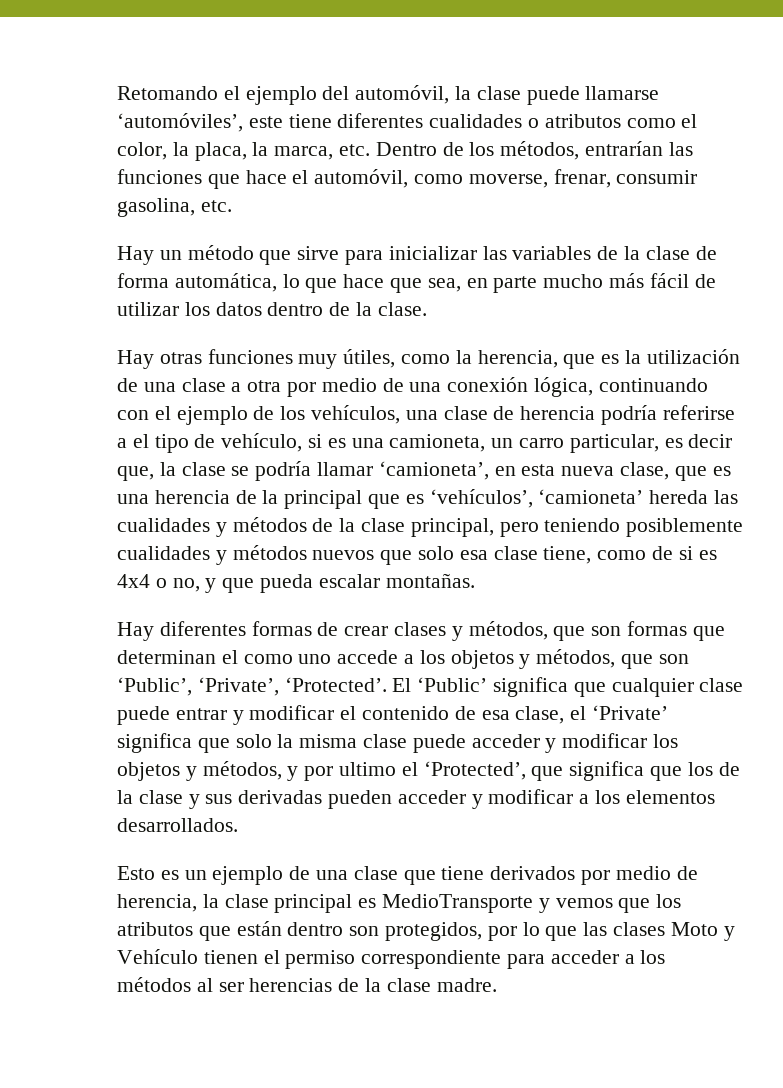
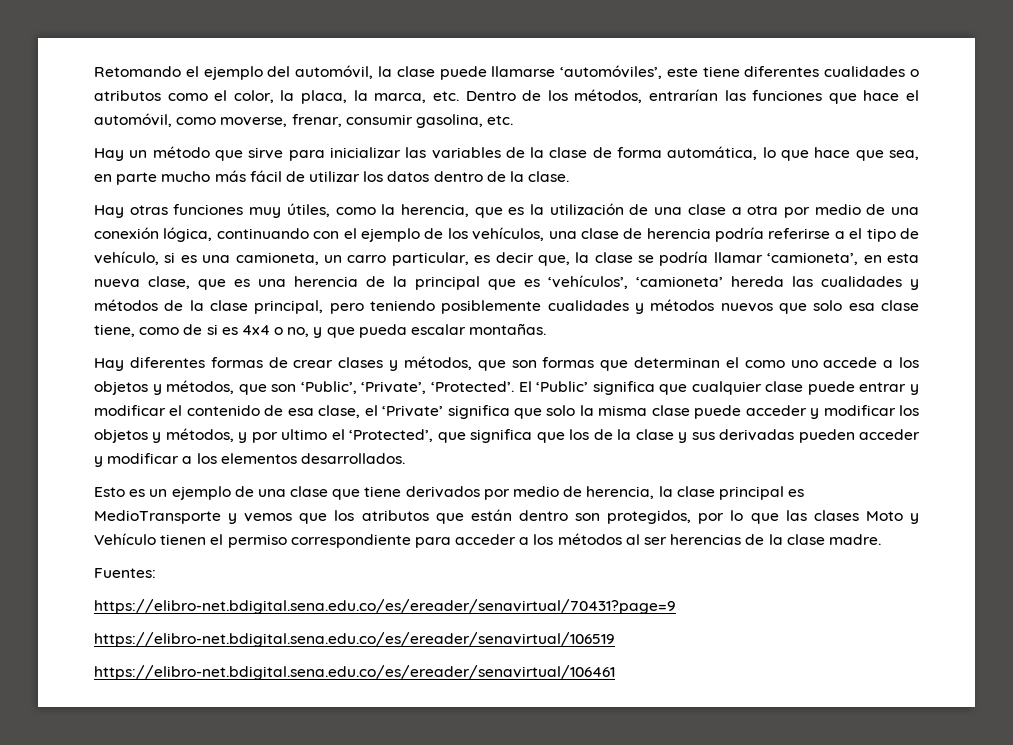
(497, 985) none -> [94,568,156,578] [94,599,676,614] [94,632,615,647] [94,665,615,680] // Fuentes: // https://elibro-net.bdigital.sena.edu.co/es/ereader/senavirtual/70431?page=9 // https://elibro-net.bdigital.sena.edu.co/es/ereader/senavirtual/106519 // https://elibro-net.bdigital.sena.edu.co/es/ereader/senavirtual/106461

